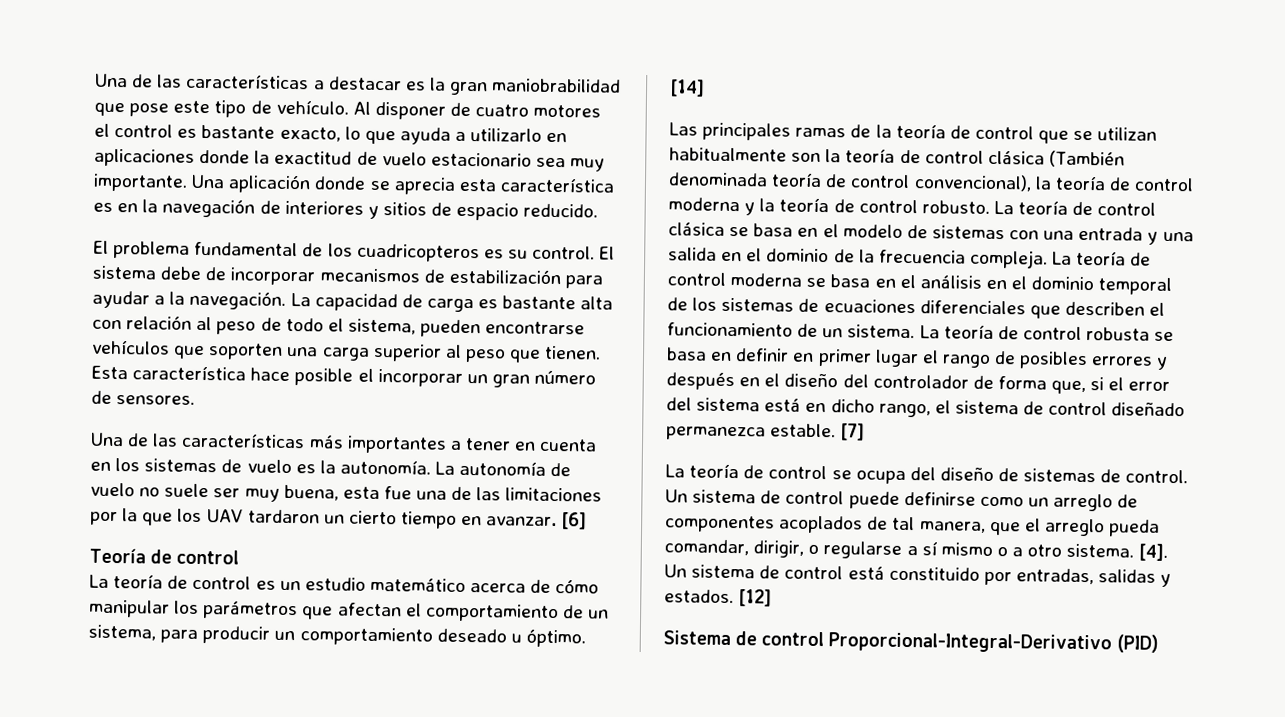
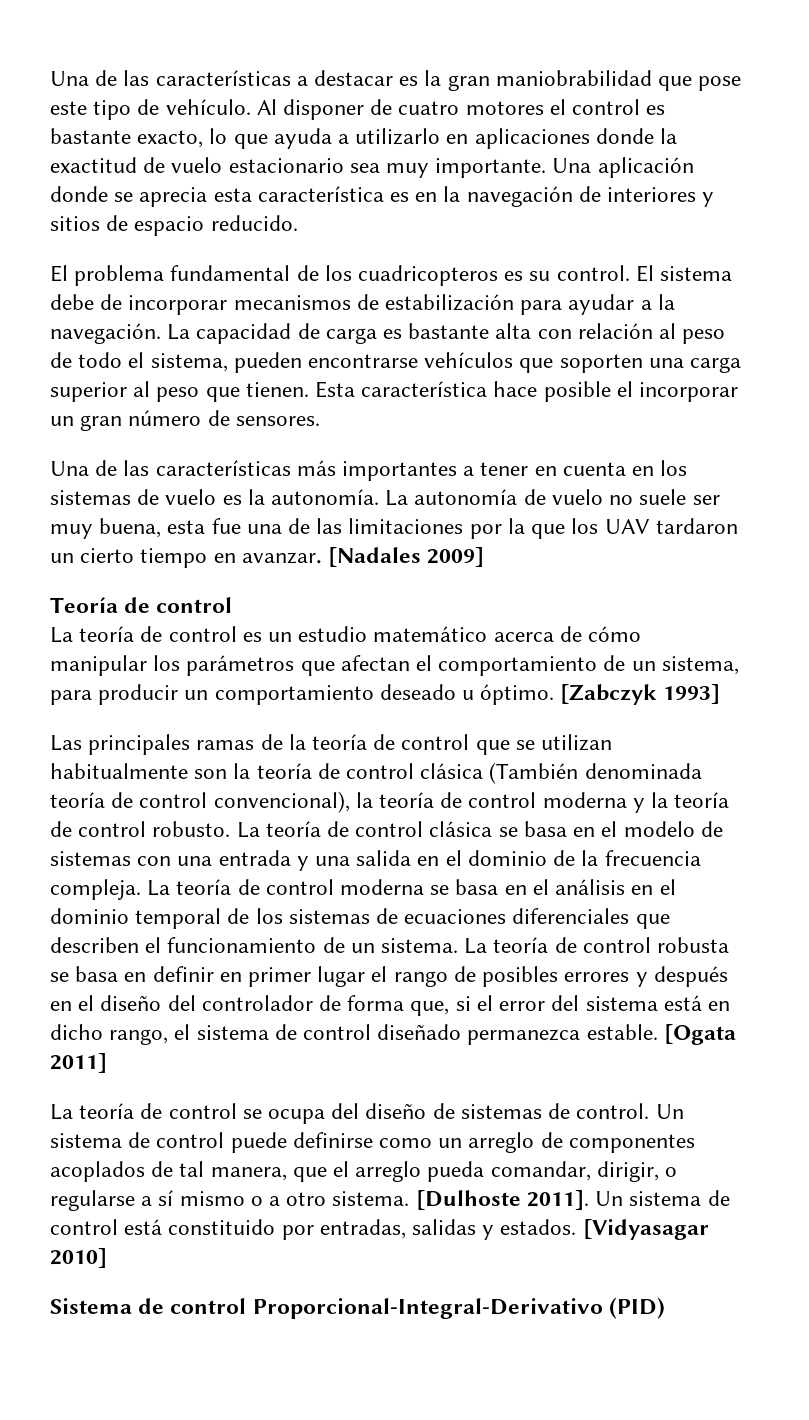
[561,512,588,530] [6] -> [328,547,485,567] [Nadales 2009]
[669,79,705,97] [14] -> [560,684,720,705] [Zabczyk 1993]
[840,423,866,441] [7] -> [663,1024,736,1045] [50,1053,107,1073] [Ogata 2011]
[1138,543,1169,561] [4]. -> [415,1190,589,1210] [Dulhoste 2011].
[738,589,773,607] [12] -> [582,1219,709,1240] [50,1248,107,1268] [Vidyasagar 2010]

